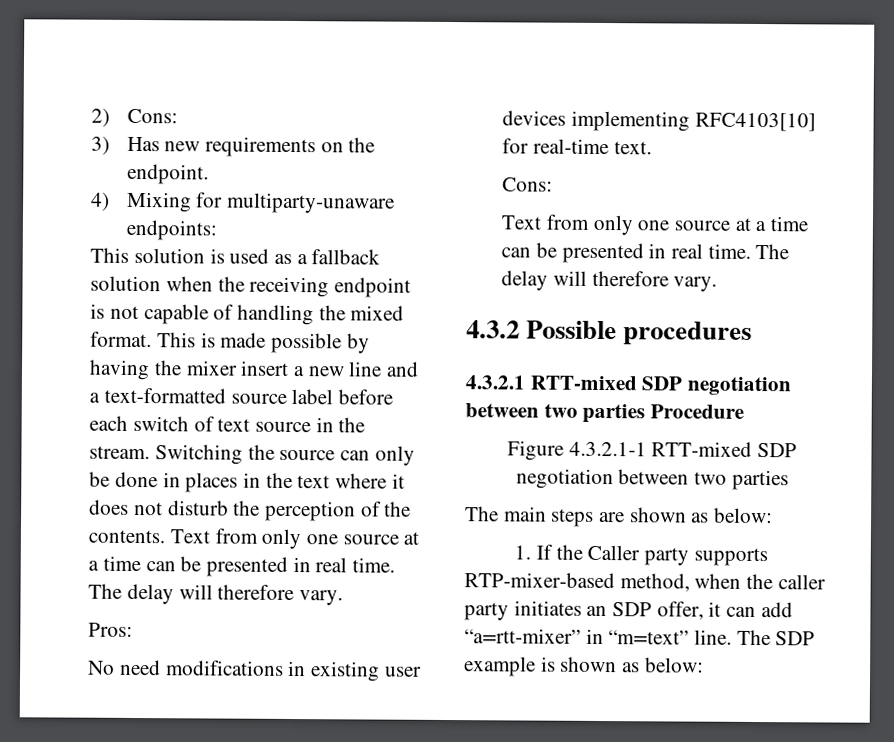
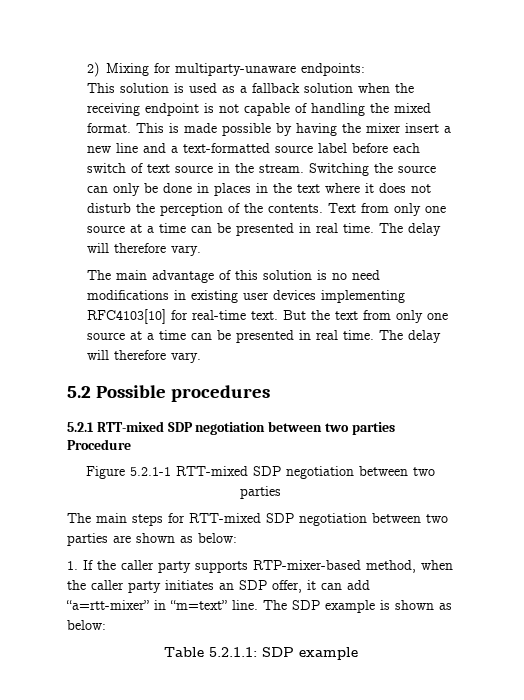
[126,108,178,124] [91,136,376,158] [126,163,209,185] [91,192,111,211] Cons: // 3) Has new requirements on the endpoint. // 4) -> (99, 69) none
[88,622,134,637] [88,660,116,675] Pros: // No -> [86,270,347,283] The main advantage of this solution is no
[502,177,554,192] [501,215,543,230] // Cons: // Text -> [282,310,358,320] But the text
[466,320,520,339] 4.3.2 -> [67,386,91,398] 5.2
[465,375,525,390] 4.3.2.1 -> [67,422,94,432] 5.2.1
[568,441,647,457] 4.3.2.1-1 -> [130,467,171,476] 5.2.1-1
(595, 517) none -> [168,513,448,526] [67,533,108,546] for RTT-mixed SDP negotiation between two parties
[587,544,641,561] Caller -> [121,560,154,570] caller
(704, 665) none -> [163,647,358,660] // Table 5.2.1.1: SDP example

